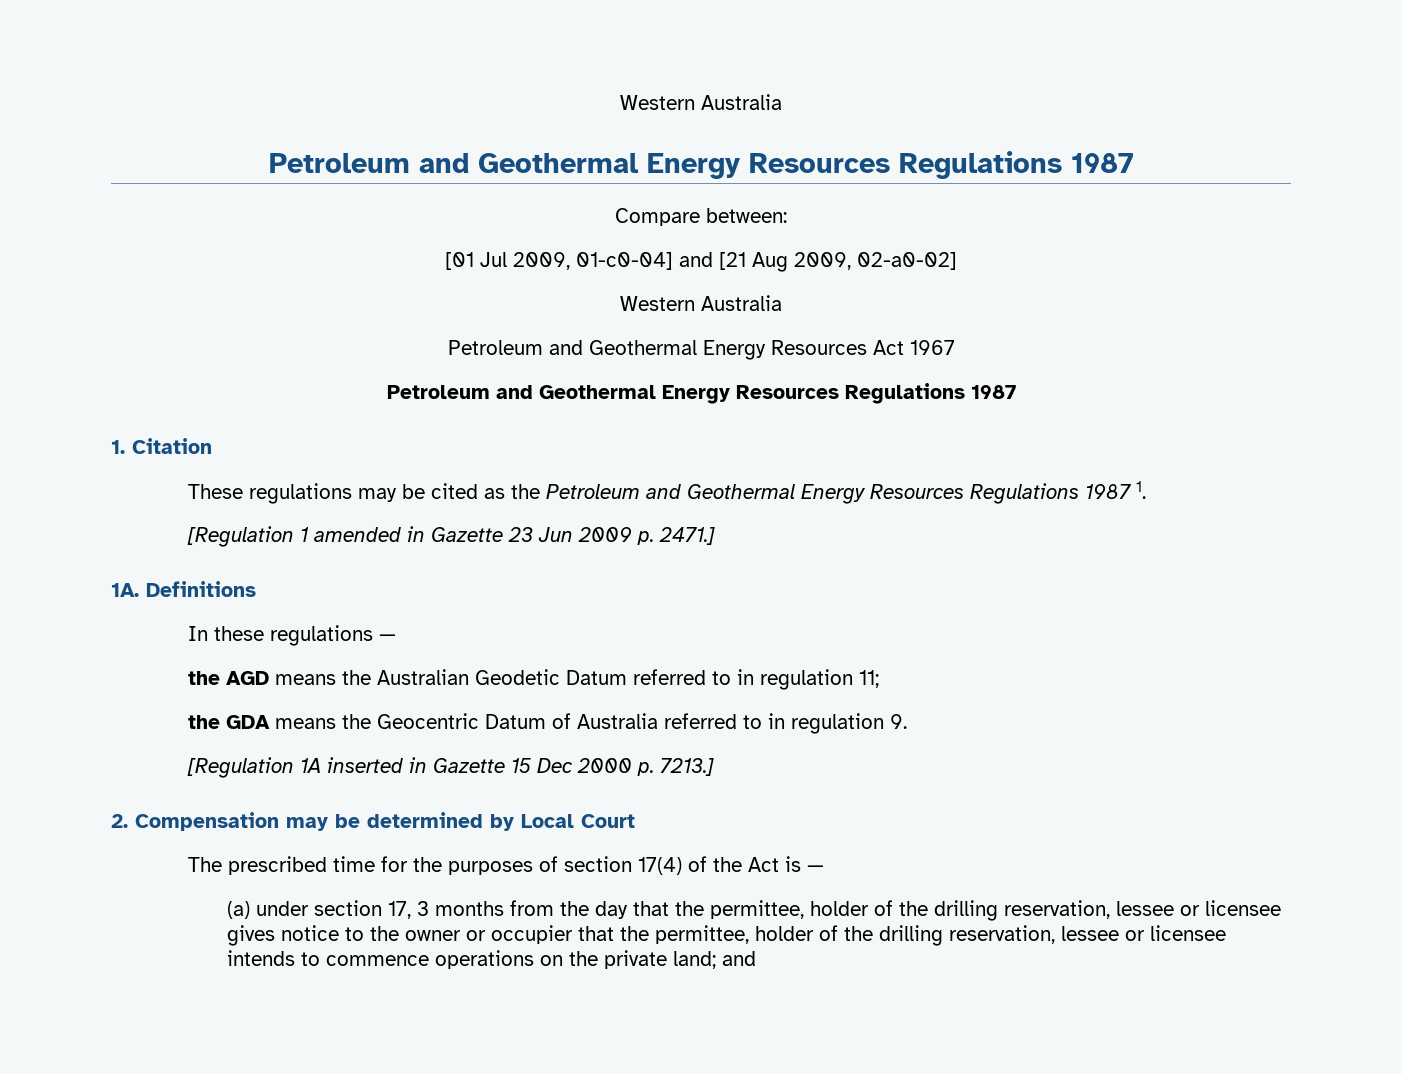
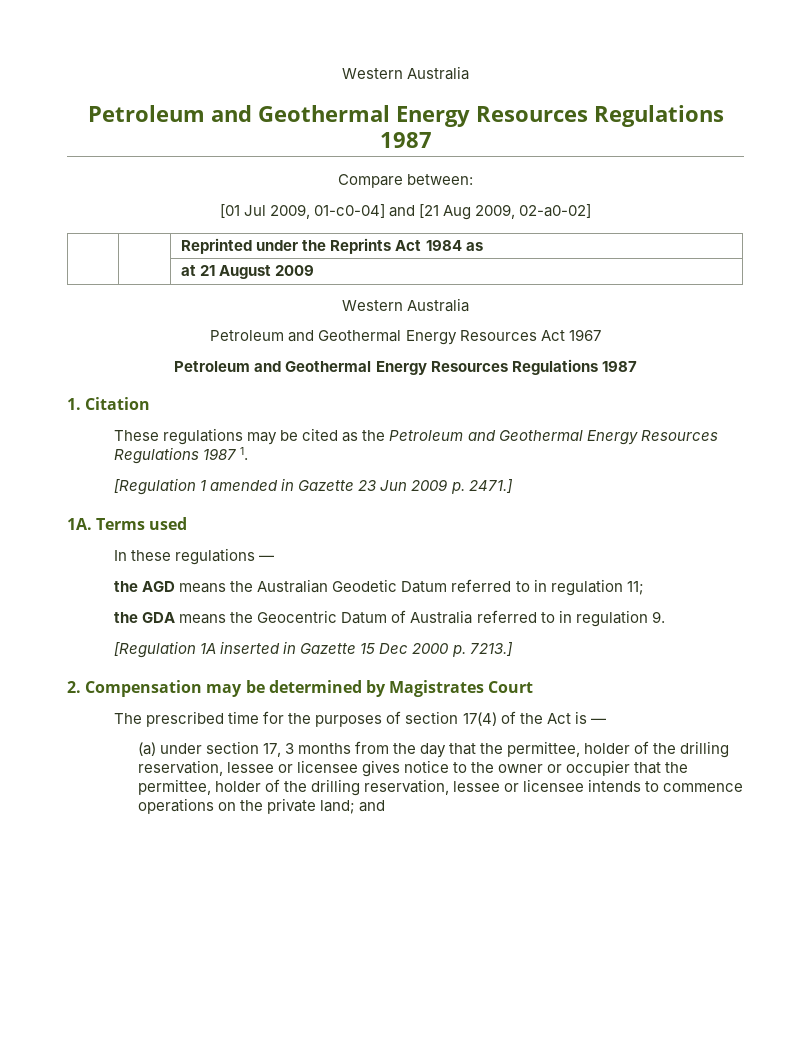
(957, 261) none -> [181,238,483,254] [181,265,315,279] // | | Reprinted under the Reprints Act 1984 as // | | at 21 August 2009
[146,581,256,597] Definitions -> [96,517,188,530] Terms used
[521,814,574,828] Local -> [389,680,485,697] Magistrates

